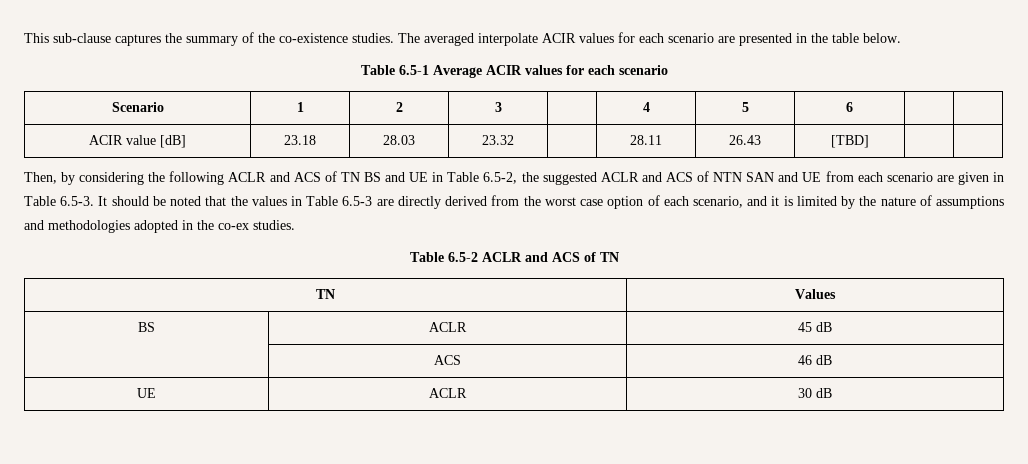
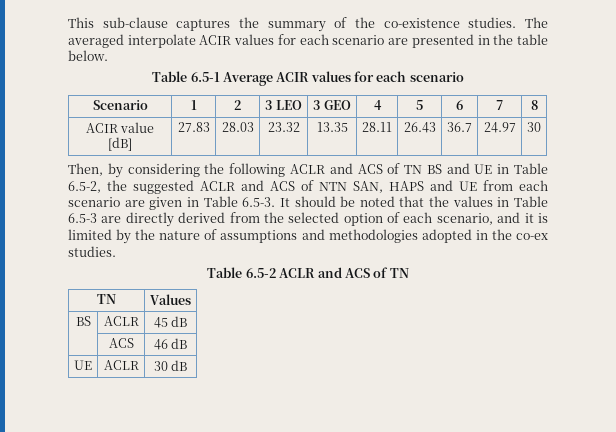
(502, 107) | -> [275,100,302,110] [313,100,351,110] LEO | 3 GEO
(853, 107) | -> [496,100,503,110] [530,100,538,110] 7 | 8
[284,135,316,145] 23.18 -> [177,122,210,132] 27.83
(514, 140) none -> [316,122,348,132] 13.35
[830,135,869,148] [TBD] | | -> [447,122,472,132] [483,122,516,133] [527,122,541,132] 36.7 | 24.97 | 30
[746,172,775,182] SAN -> [353,181,424,193] SAN, HAPS
[544,197,604,206] worst case -> [288,212,340,223] selected

